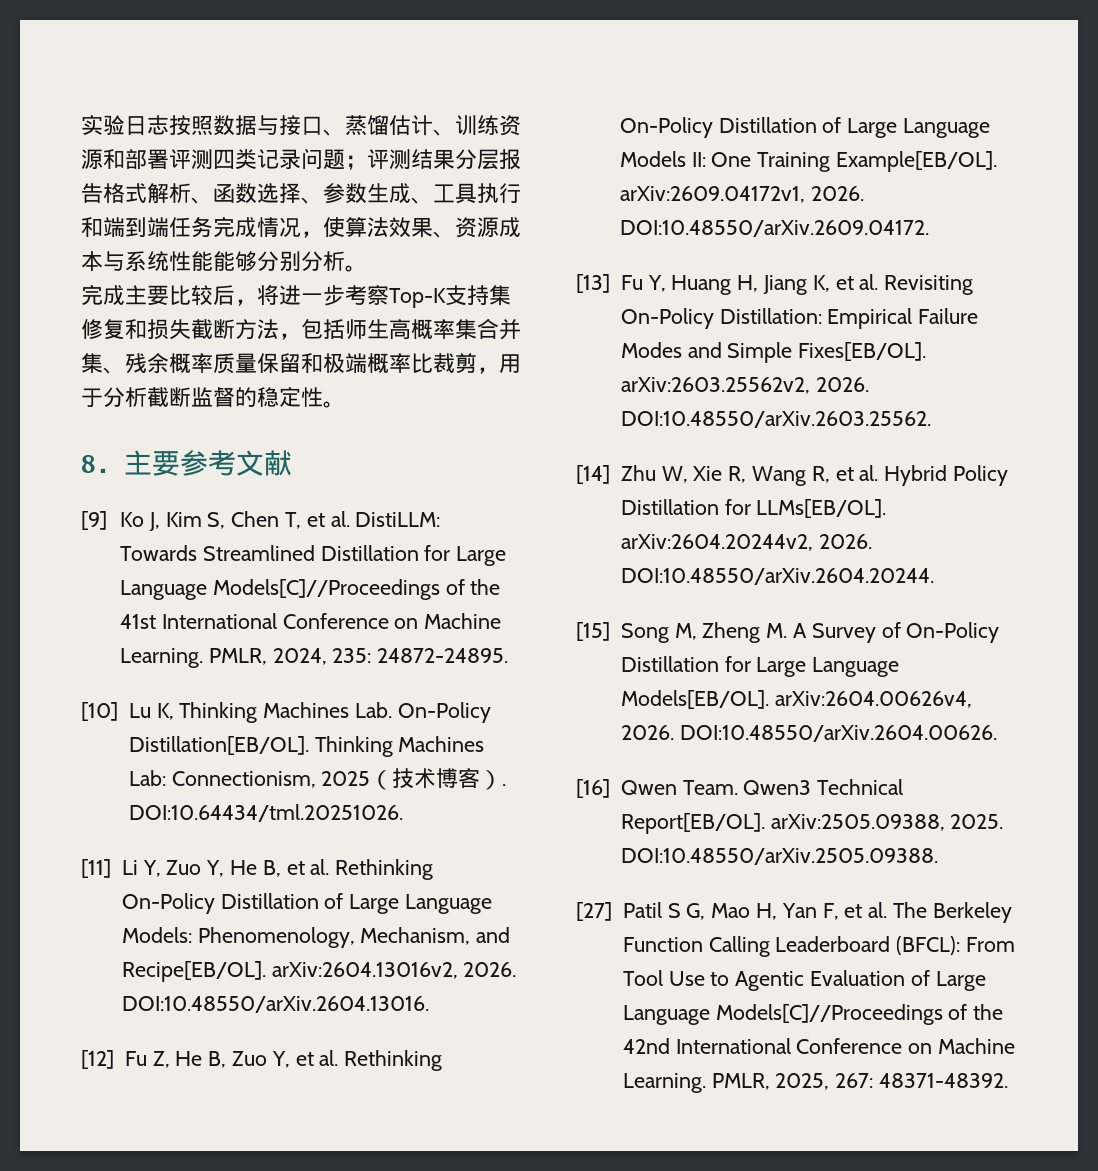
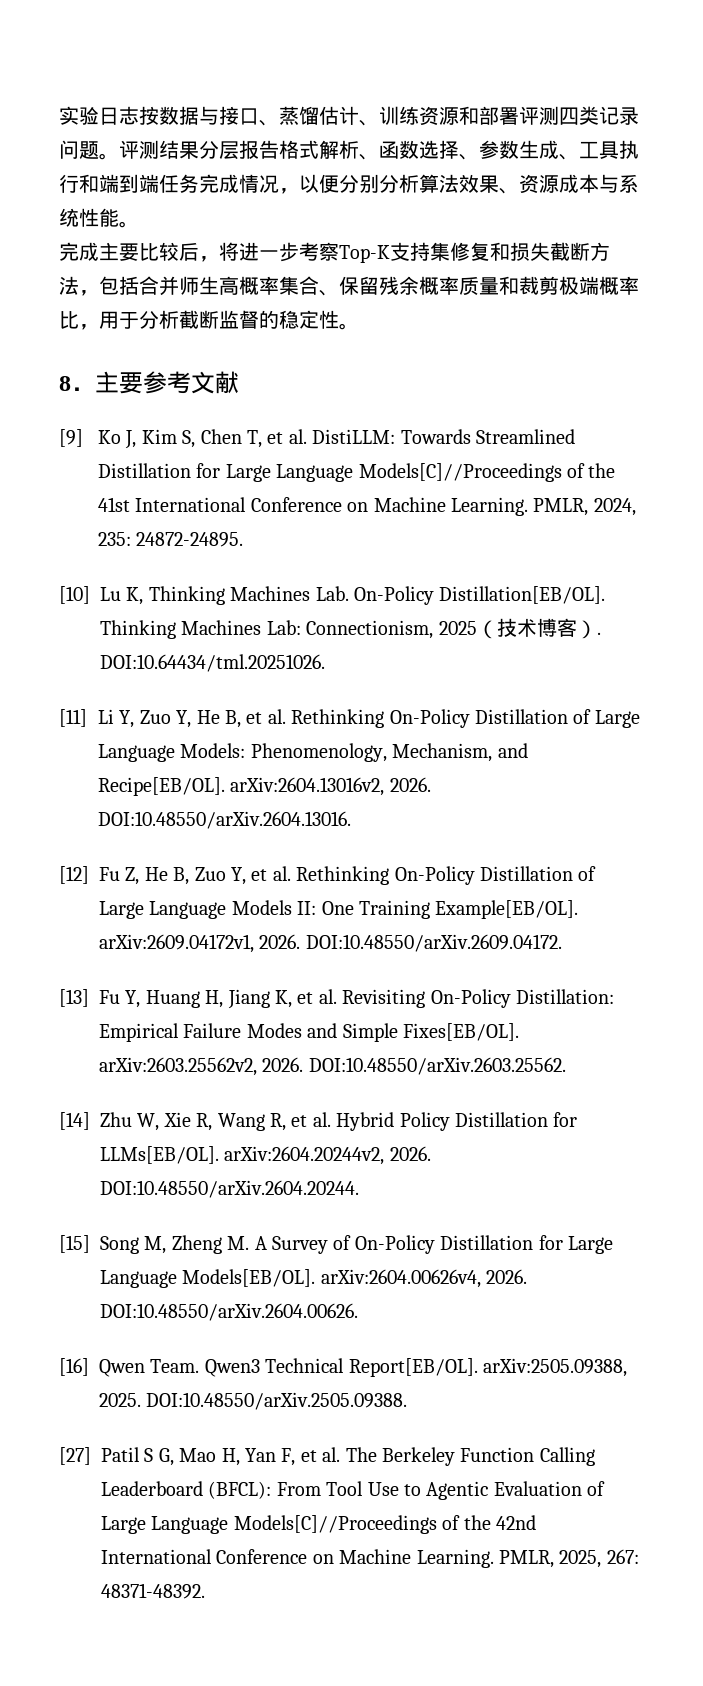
[191,115,213,136] 照 -> (159, 115) none
[345,155,367,170] ； -> [99,153,119,160] 。
[323,217,345,237] 使 -> [299,174,419,193] 以便分别分析
[213,251,345,272] 能够分别分析 -> (119, 217) none
(345, 329) none -> [139,276,179,296] 合并
[499,319,521,340] [81,353,125,374] 并集、 -> [319,276,379,296] 、保留
[257,353,323,373] 保留和 -> [499,276,559,295] 和裁剪
[433,353,477,373] 裁剪 -> (79, 320) none

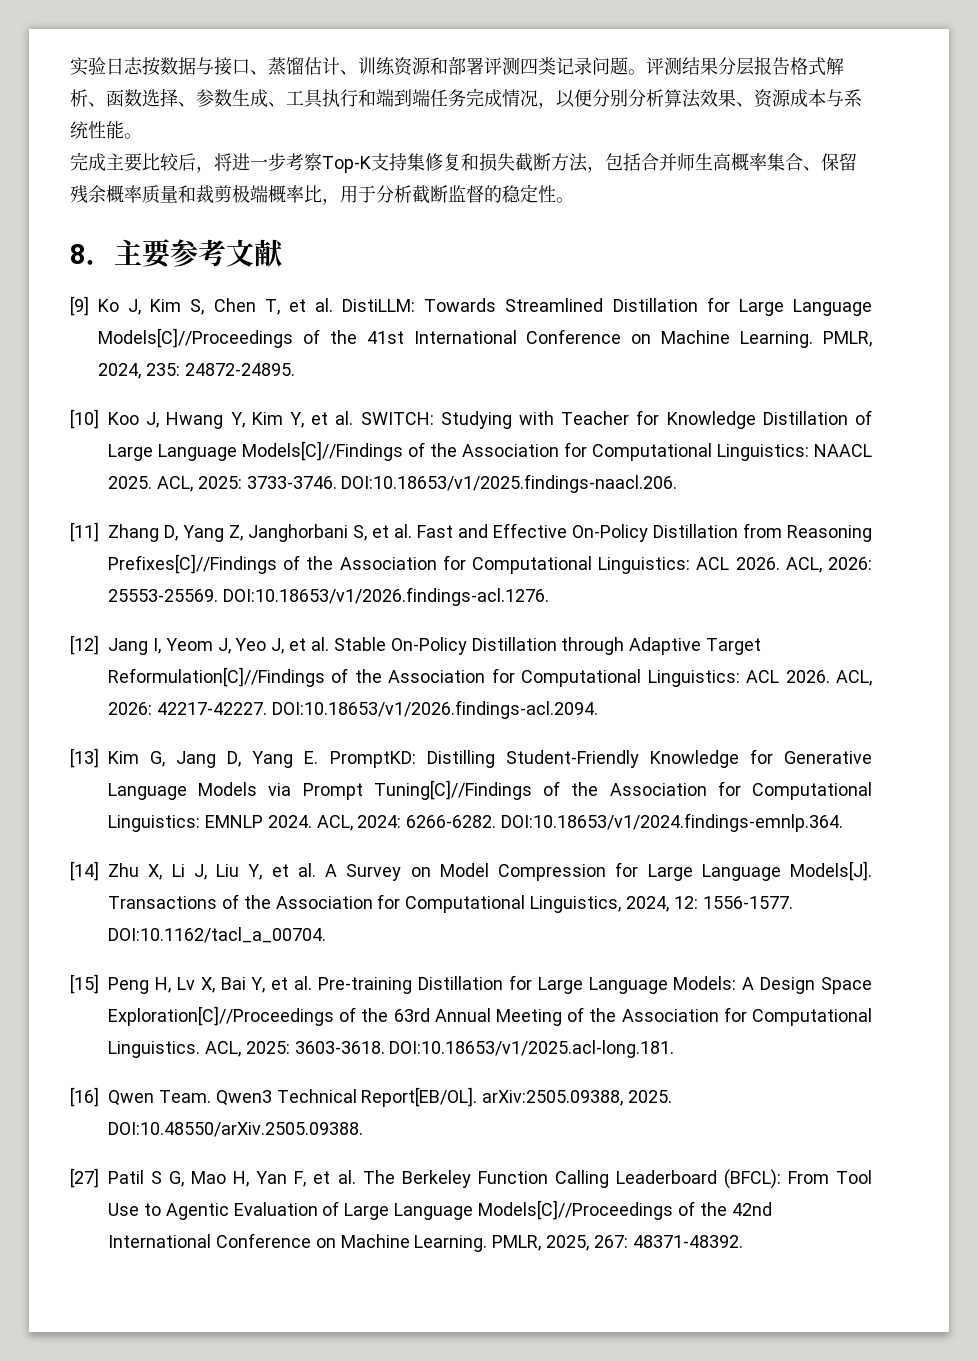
[100,586,606,605] [100,618,601,639] [100,654,325,672] [59,709,640,728] [98,743,528,762] [98,777,431,796] [98,811,352,829] [59,866,597,885] [99,900,579,919] [99,934,562,953] [59,989,614,1009] [99,1023,519,1042] [99,1057,566,1076] [59,1112,578,1131] [100,1146,431,1165] [100,1180,359,1198] [59,1235,613,1254] [100,1269,528,1288] [100,1303,358,1321] Lu K, Thinking Machines Lab. On-Policy Distillation[EB/OL]. Thinking Machines Lab: Connectionism, 2025（技术博客）. DOI:10.64434/tml.20251026. // [11] Li Y, Zuo Y, He B, et al. Rethinking On-Policy Distillation of Large Language Models: Phenomenology, Mechanism, and Recipe[EB/OL]. arXiv:2604.13016v2, 2026. DOI:10.48550/arXiv.2604.13016. // [12] Fu Z, He B, Zuo Y, et al. Rethinking On-Policy Distillation of Large Language Models II: One Training Example[EB/OL]. arXiv:2609.04172v1, 2026. DOI:10.48550/arXiv.2609.04172. // [13] Fu Y, Huang H, Jiang K, et al. Revisiting On-Policy Distillation: Empirical Failure Modes and Simple Fixes[EB/OL]. arXiv:2603.25562v2, 2026. DOI:10.48550/arXiv.2603.25562. // [14] Zhu W, Xie R, Wang R, et al. Hybrid Policy Distillation for LLMs[EB/OL]. arXiv:2604.20244v2, 2026. DOI:10.48550/arXiv.2604.20244. // [15] Song M, Zheng M. A Survey of On-Policy Distillation for Large Language Models[EB/OL]. arXiv:2604.00626v4, 2026. DOI:10.48550/arXiv.2604.00626. -> [108,410,872,429] [108,441,872,461] [108,474,678,493] [70,522,872,542] [108,554,873,574] [108,587,549,606] [70,635,762,655] [108,667,873,687] [108,700,598,719] [70,748,873,768] [108,780,872,800] [108,813,844,832] [70,861,872,881] [108,894,793,913] [108,927,326,943] [70,974,872,994] [108,1006,873,1026] [108,1040,675,1058] Koo J, Hwang Y, Kim Y, et al. SWITCH: Studying with Teacher for Knowledge Distillation of Large Language Models[C]//Findings of the Association for Computational Linguistics: NAACL 2025. ACL, 2025: 3733-3746. DOI:10.18653/v1/2025.findings-naacl.206. // [11] Zhang D, Yang Z, Janghorbani S, et al. Fast and Effective On-Policy Distillation from Reasoning Prefixes[C]//Findings of the Association for Computational Linguistics: ACL 2026. ACL, 2026: 25553-25569. DOI:10.18653/v1/2026.findings-acl.1276. // [12] Jang I, Yeom J, Yeo J, et al. Stable On-Policy Distillation through Adaptive Target Reformulation[C]//Findings of the Association for Computational Linguistics: ACL 2026. ACL, 2026: 42217-42227. DOI:10.18653/v1/2026.findings-acl.2094. // [13] Kim G, Jang D, Yang E. PromptKD: Distilling Student-Friendly Knowledge for Generative Language Models via Prompt Tuning[C]//Findings of the Association for Computational Linguistics: EMNLP 2024. ACL, 2024: 6266-6282. DOI:10.18653/v1/2024.findings-emnlp.364. // [14] Zhu X, Li J, Liu Y, et al. A Survey on Model Compression for Large Language Models[J]. Transactions of the Association for Computational Linguistics, 2024, 12: 1556-1577. DOI:10.1162/tacl_a_00704. // [15] Peng H, Lv X, Bai Y, et al. Pre-training Distillation for Large Language Models: A Design Space Exploration[C]//Proceedings of the 63rd Annual Meeting of the Association for Computational Linguistics. ACL, 2025: 3603-3618. DOI:10.18653/v1/2025.acl-long.181.

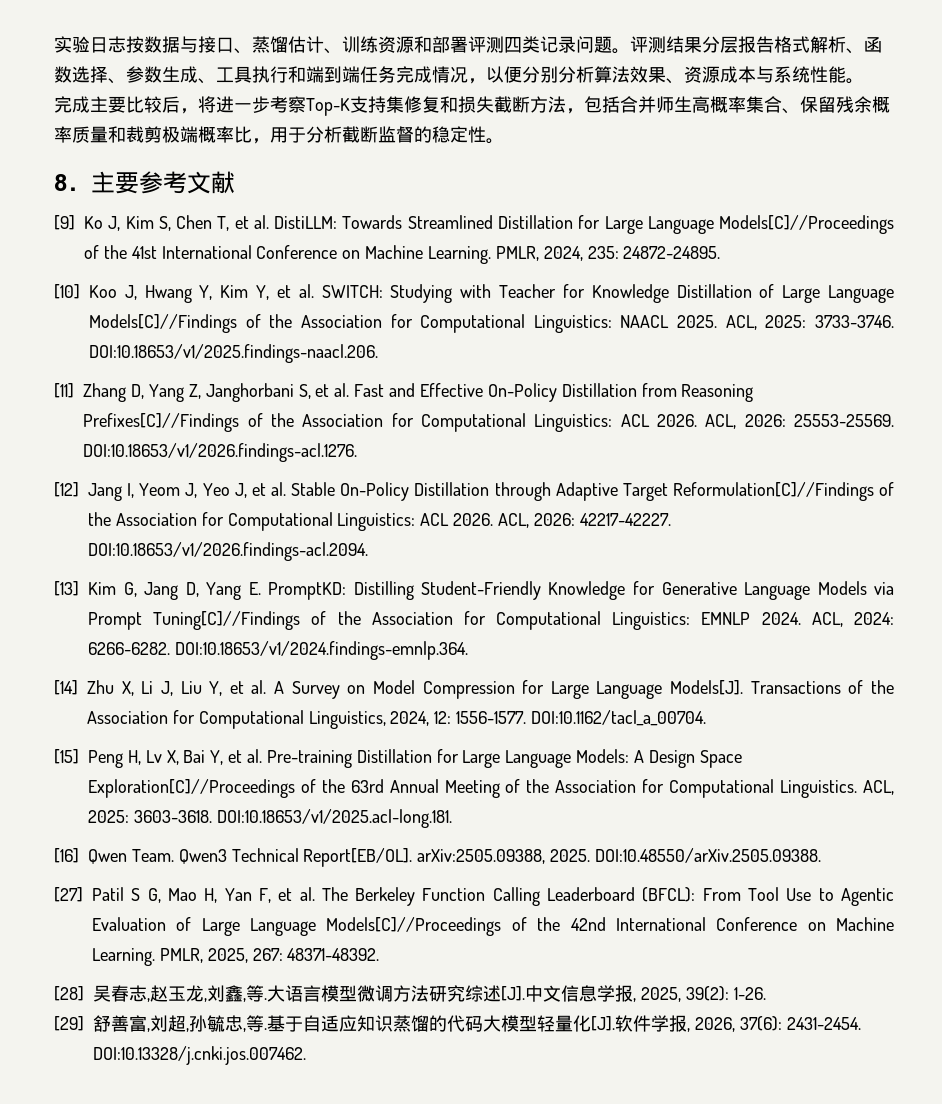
(743, 1241) none -> [54,985,766,1002] [54,1015,861,1032] [93,1046,306,1065] // [28]吴春志,赵玉龙,刘鑫,等.大语言模型微调方法研究综述[J].中文信息学报, 2025, 39(2): 1-26. // [29]舒善富,刘超,孙毓忠,等.基于自适应知识蒸馏的代码大模型轻量化[J].软件学报, 2026, 37(6): 2431-2454. DOI:10.13328/j.cnki.jos.007462.

